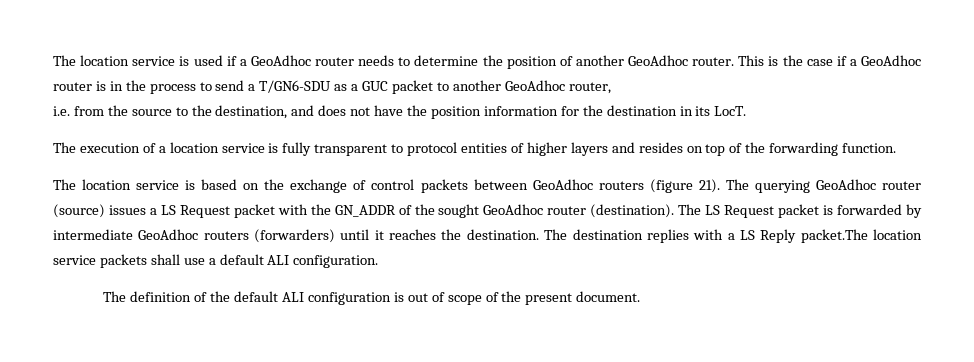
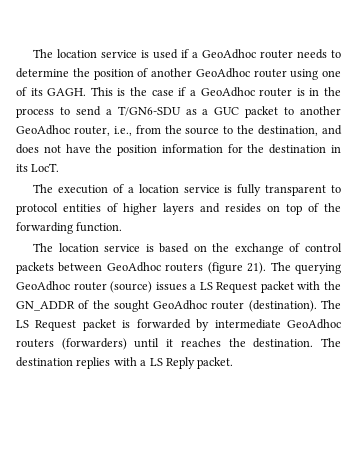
[692,57,735,66] router. -> [253,69,341,80] [16,87,87,96] router using one of its GAGH.
[53,106,70,116] // i.e. -> [113,126,132,136] i.e.,
[800,229,923,243] [53,254,379,268] [103,291,641,305] packet.The location service packets shall use a default ALI configuration. // The definition of the default ALI configuration is out of scope of the present document. -> [197,357,234,369] packet.

